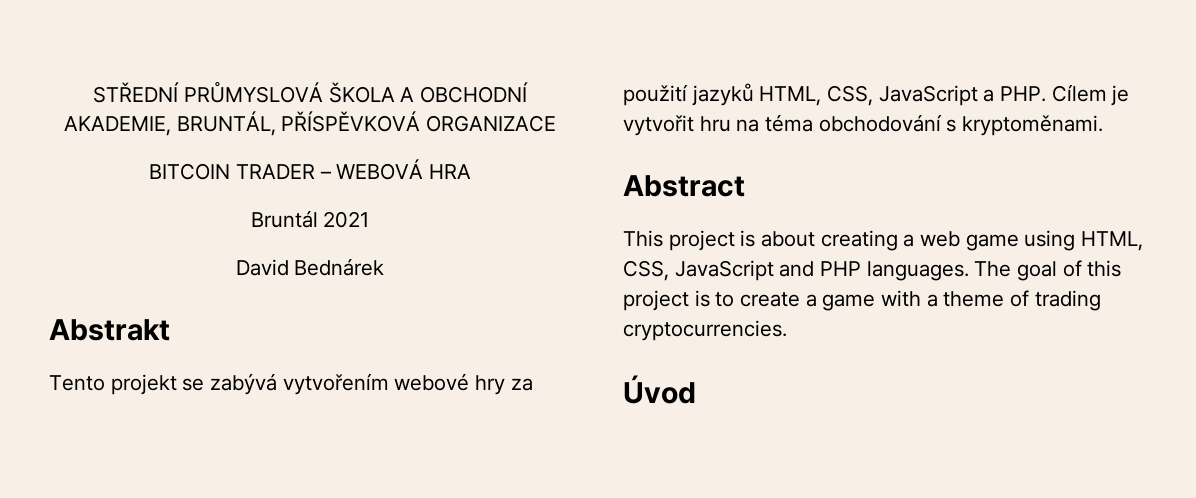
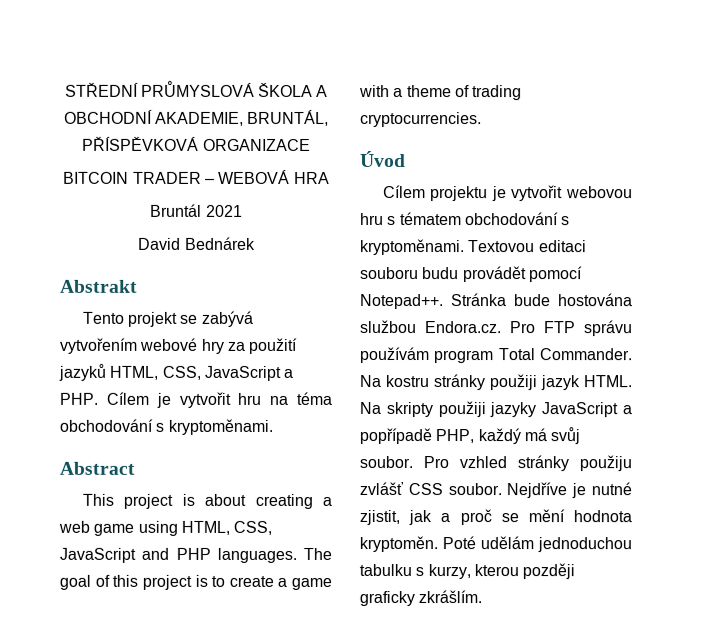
(696, 389) none -> [382,185,633,202] [360,212,571,226] [360,239,587,256] [360,266,583,283] [360,293,633,310] [359,320,632,337] [359,347,632,364] [359,374,632,391] [359,401,632,418] [359,427,581,445] [359,455,632,472] [359,482,632,499] [359,509,632,526] [359,536,632,553] [359,563,576,580] [359,590,483,607] // Cílem projektu je vytvořit webovou hru s tématem obchodování s kryptoměnami. Textovou editaci souboru budu provádět pomocí Notepad++. Stránka bude hostována službou Endora.cz. Pro FTP správu používám program Total Commander. Na kostru stránky použiji jazyk HTML. Na skripty použiji jazyky JavaScript a popřípadě PHP, každý má svůj soubor. Pro vzhled stránky použiju zvlášť CSS soubor. Nejdříve je nutné zjistit, jak a proč se mění hodnota kryptoměn. Poté udělám jednoduchou tabulku s kurzy, kterou později graficky zkrášlím.

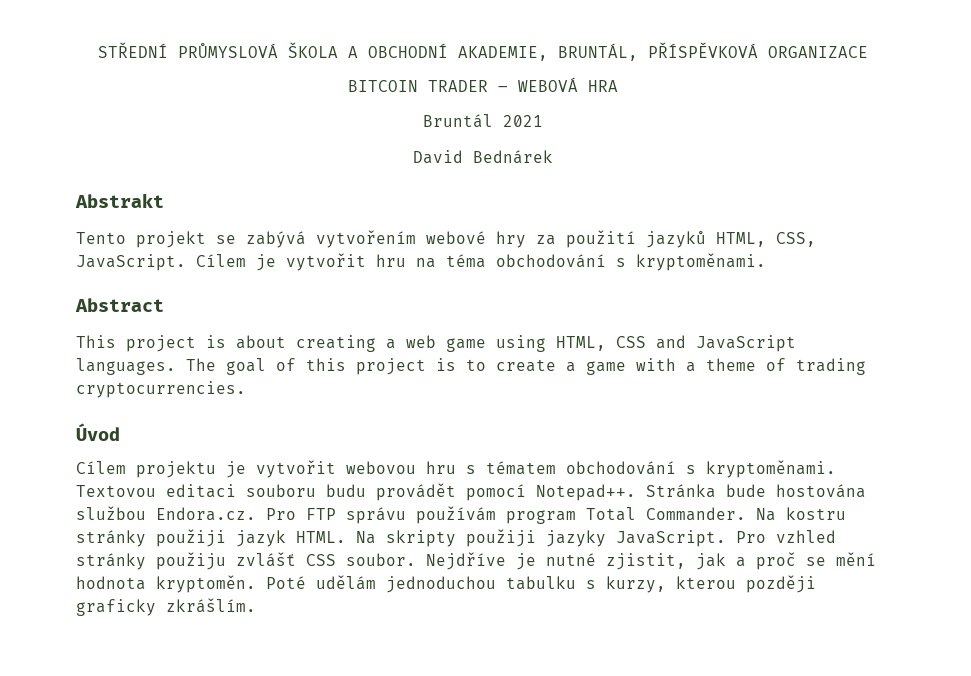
[203,365,294,381] [59,392,98,405] JavaScript a PHP. -> [76,254,186,271] JavaScript.
[233,520,273,535] [59,547,211,563] CSS, JavaScript and PHP -> [616,335,796,352] CSS and JavaScript
[541,402,632,418] [359,427,581,445] [359,456,413,469] JavaScript a popřípadě PHP, každý má svůj soubor. -> [616,530,726,547] JavaScript.

